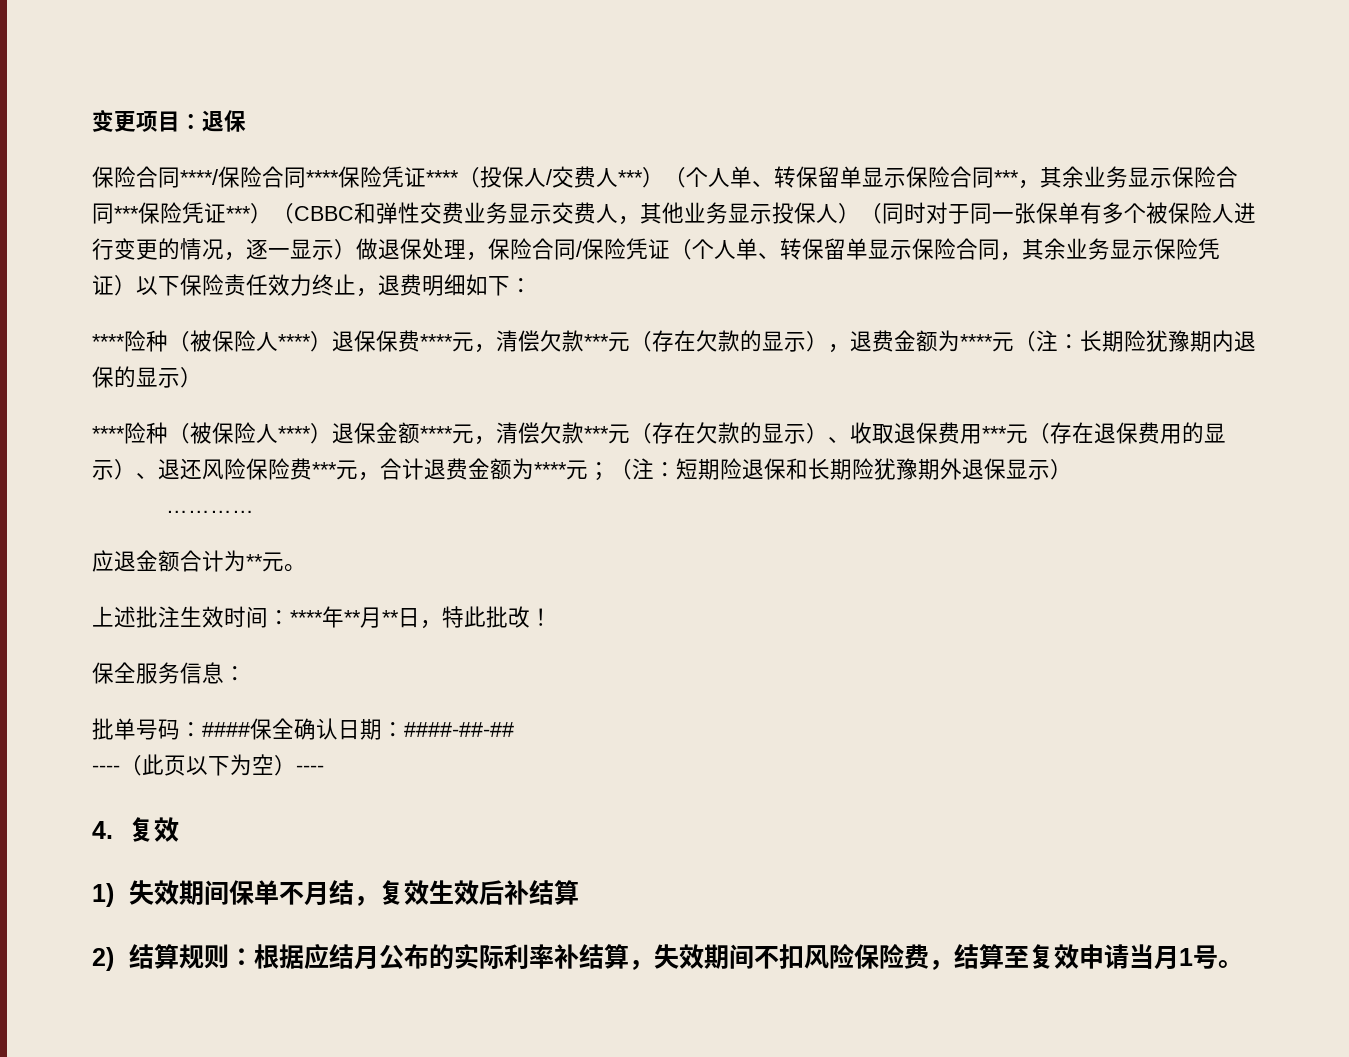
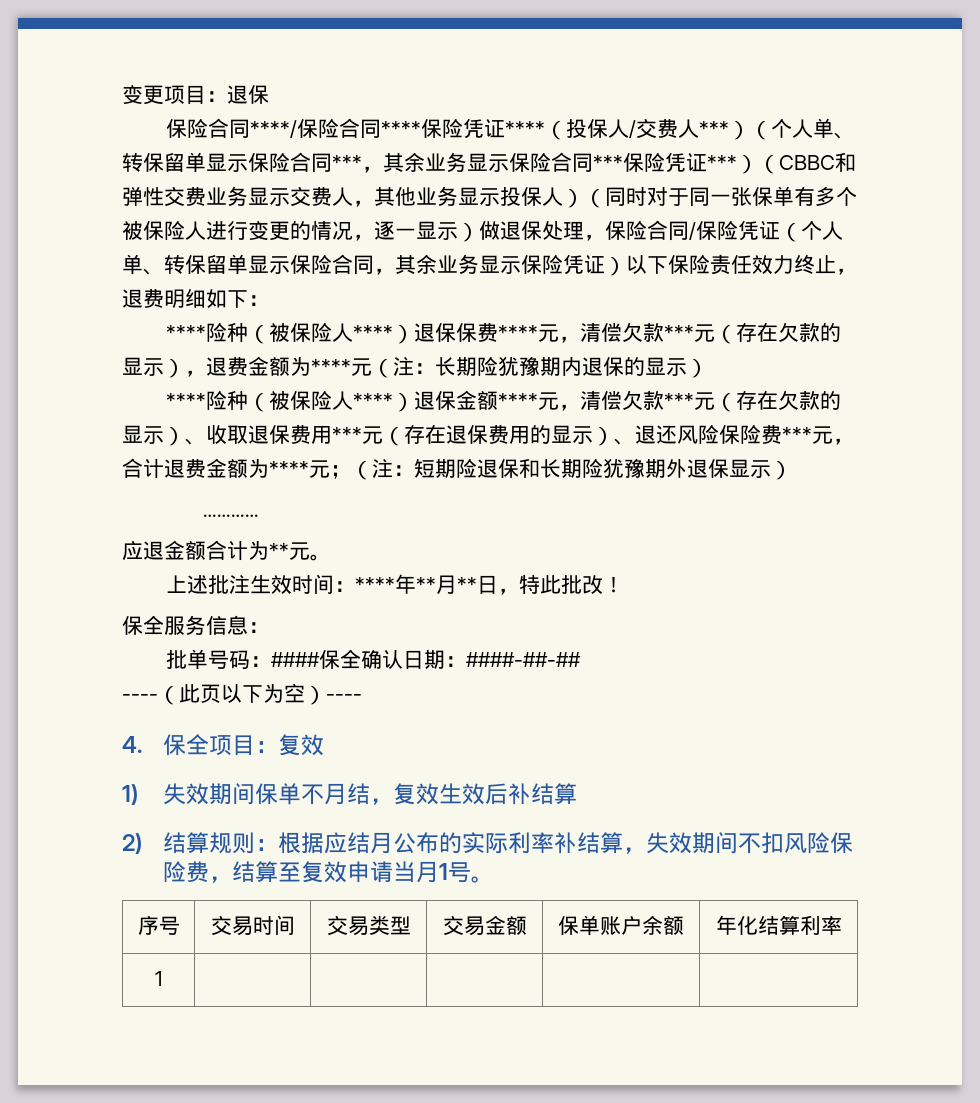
(113, 830) none -> [162,734,278,756] 保全项目：
(1244, 964) none -> [137,915,180,935] [210,915,295,936] [326,915,411,936] [442,915,527,936] [558,915,684,936] [715,915,842,935] [155,971,162,986] // 序号 | 交易时间 | 交易类型 | 交易金额 | 保单账户余额 | 年化结算利率 // 1 | | | | |

